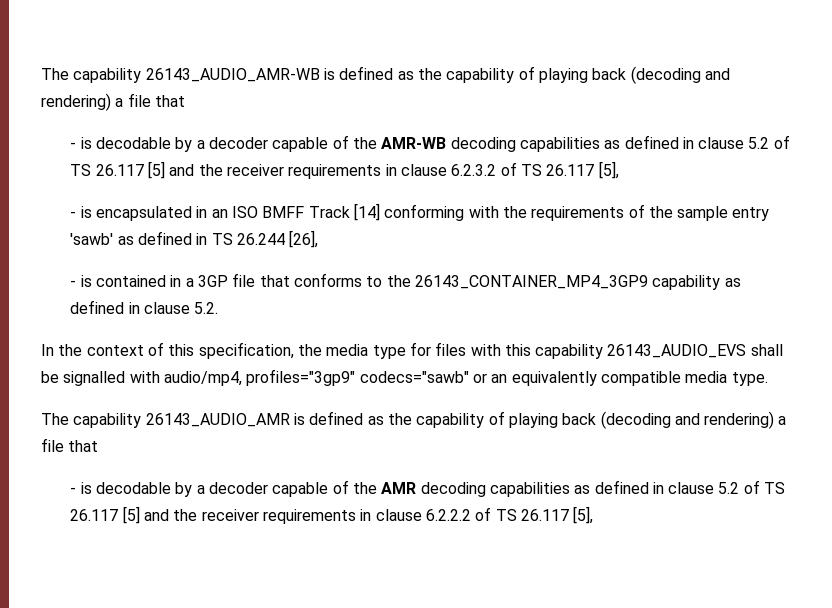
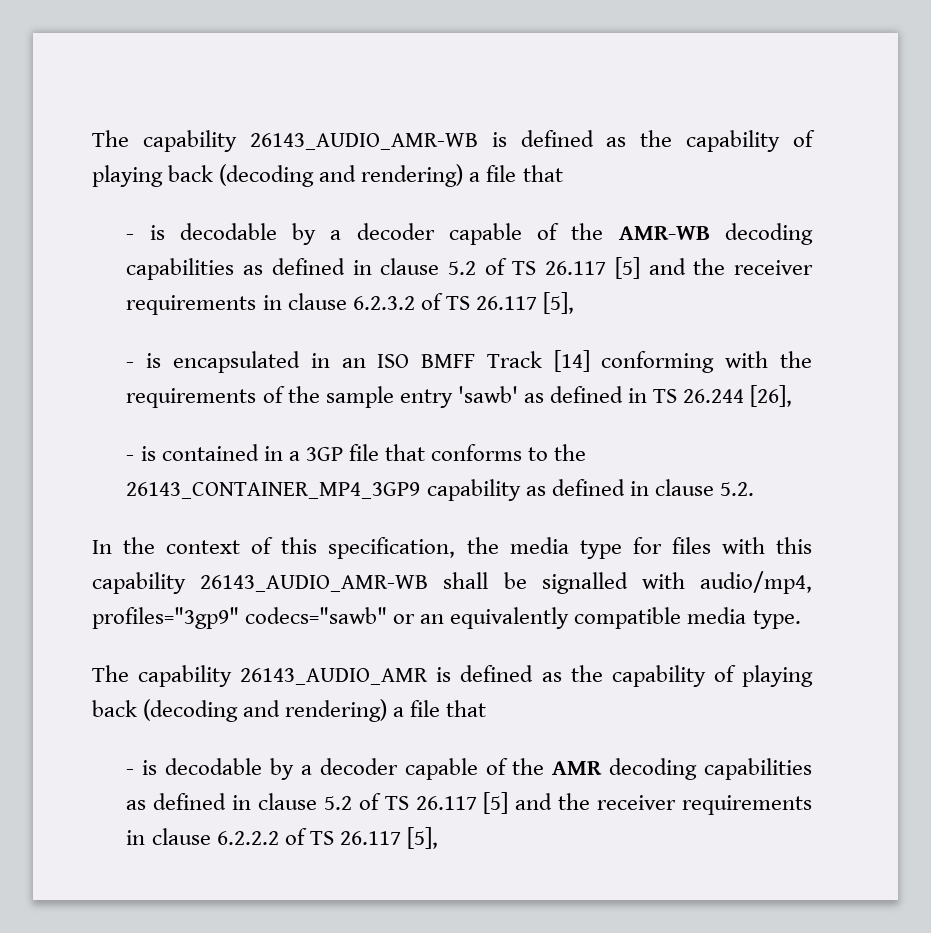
[607,344,747,358] 26143_AUDIO_EVS -> [200,575,429,592] 26143_AUDIO_AMR-WB

